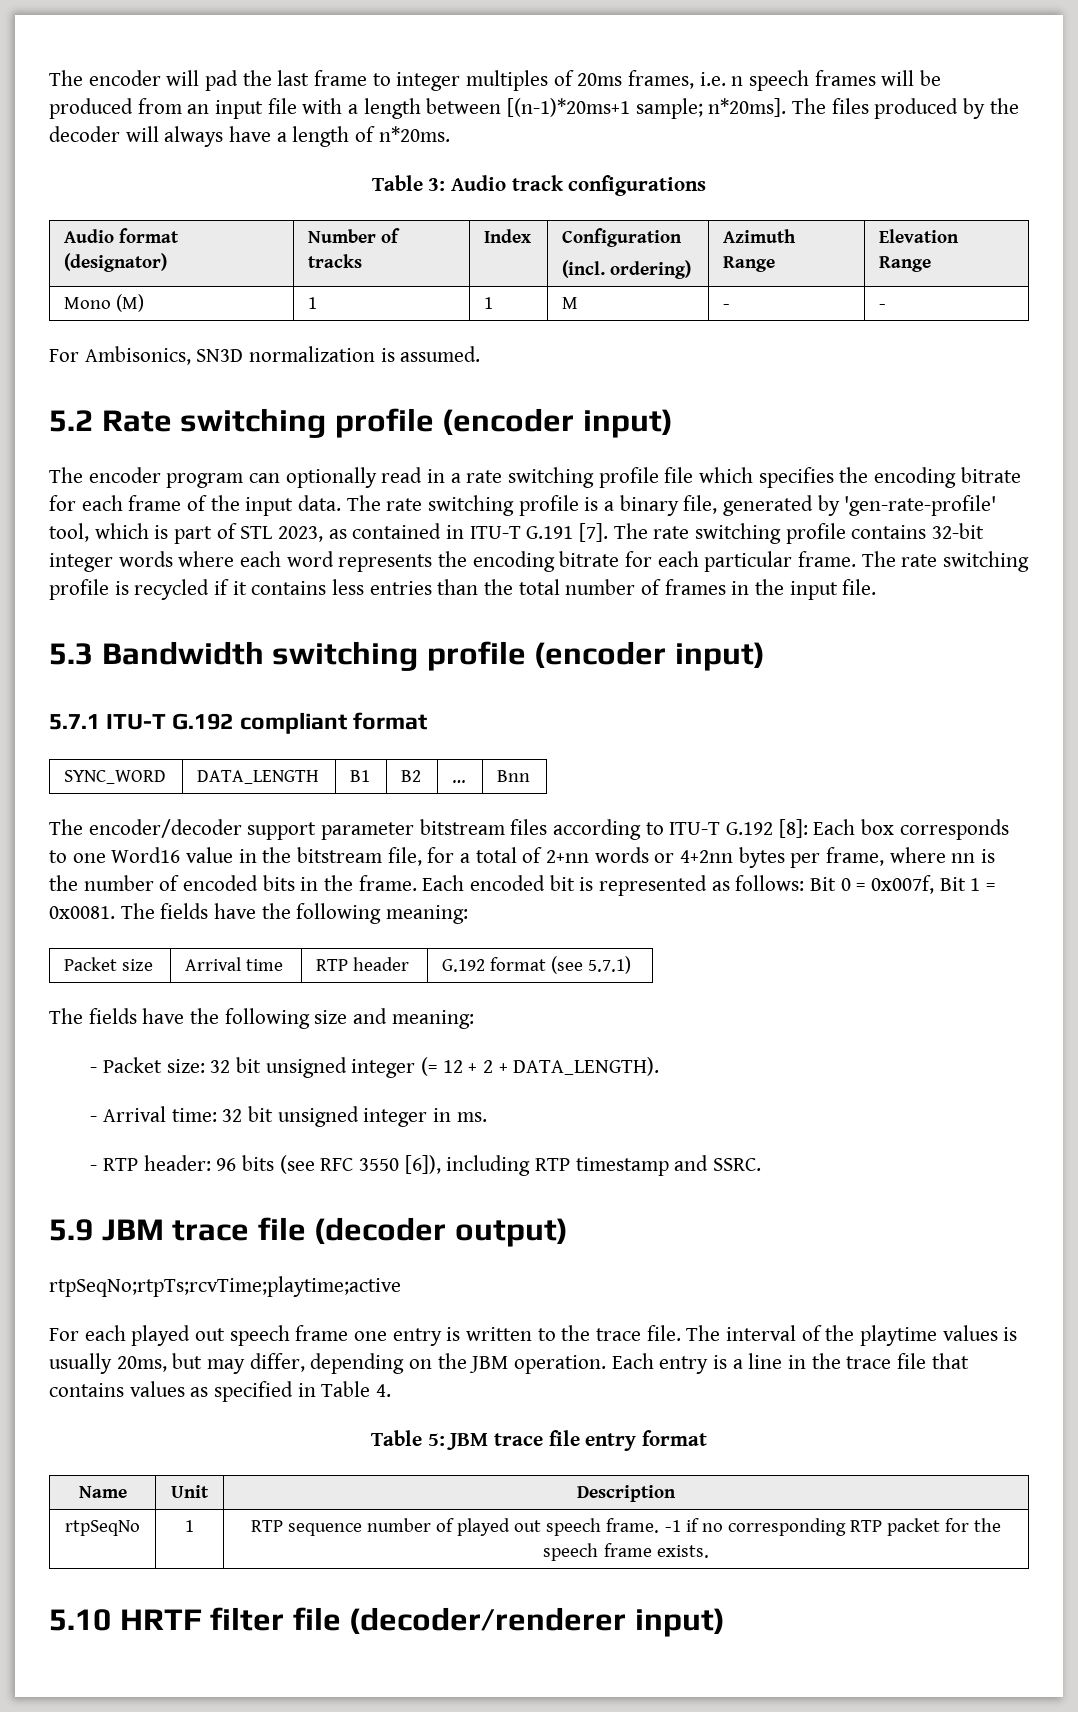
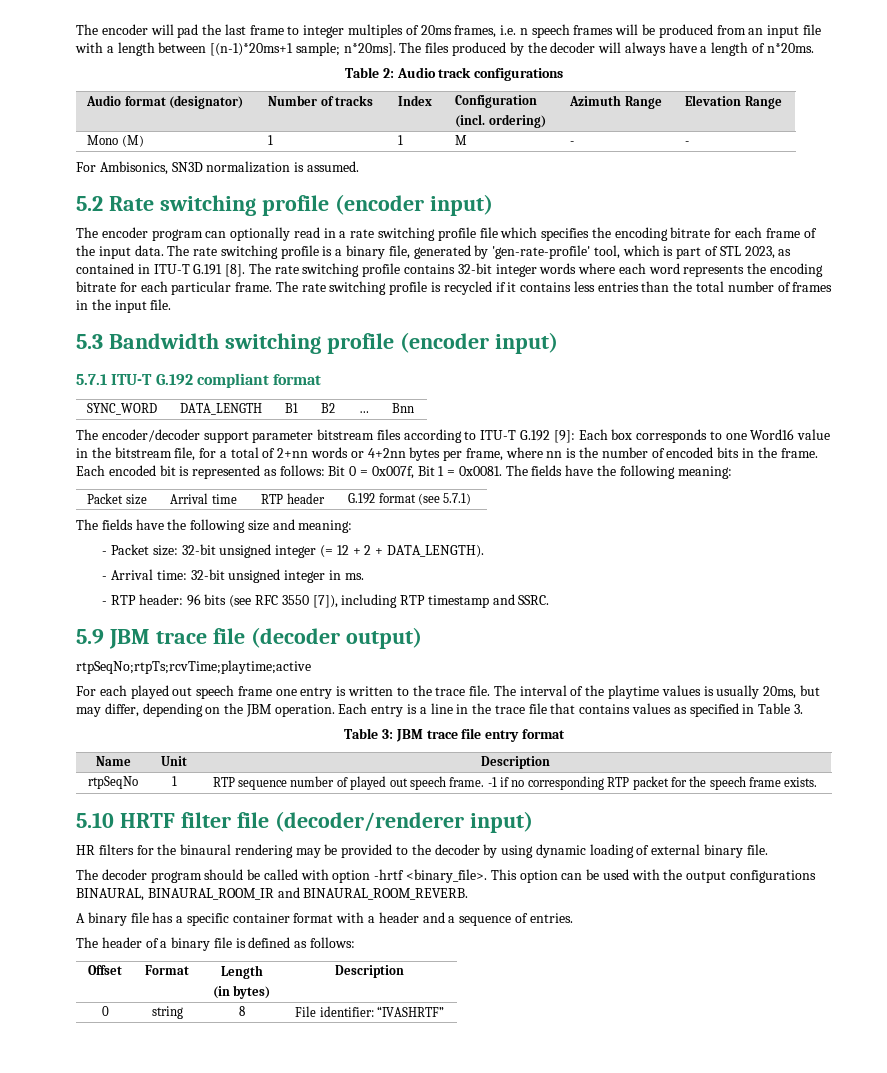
[428,178,446,191] 3: -> [382,68,394,78] 2:
[579,523,609,542] [7]. -> [225,264,246,277] [8].
[778,819,808,838] [8]: -> [553,430,575,443] [9]:
[210,1057,262,1073] 32 bit -> [181,544,216,555] 32-bit
[222,1106,274,1122] 32 bit -> [190,569,225,580] 32-bit
[404,1155,441,1174] [6]), -> [312,595,338,608] [7]),
[376,1384,392,1397] [370,1430,445,1446] 4. // Table 5: -> [793,704,803,714] [344,728,393,739] 3. // Table 3:
(725, 1622) none -> [76,844,768,858] [76,869,817,883] [76,887,469,901] [76,912,573,926] [76,937,356,951] [88,965,122,975] [145,965,189,975] [220,965,263,979] [212,985,271,999] [335,965,404,978] [101,1006,109,1016] [151,1006,183,1019] [238,1006,245,1016] [295,1006,444,1017] // HR filters for the binaural rendering may be provided to the decoder by using dynamic loading of external binary file. // The decoder program should be called with option -hrtf <binary_file>. This option can be used with the output configurations BINAURAL, BINAURAL_ROOM_IR and BINAURAL_ROOM_REVERB. // A binary file has a specific container format with a header and a sequence of entries. // The header of a binary file is defined as follows: // Offset | Format | Length // (in bytes) | Description // 0 | string | 8 | File identifier: “IVASHRTF”

